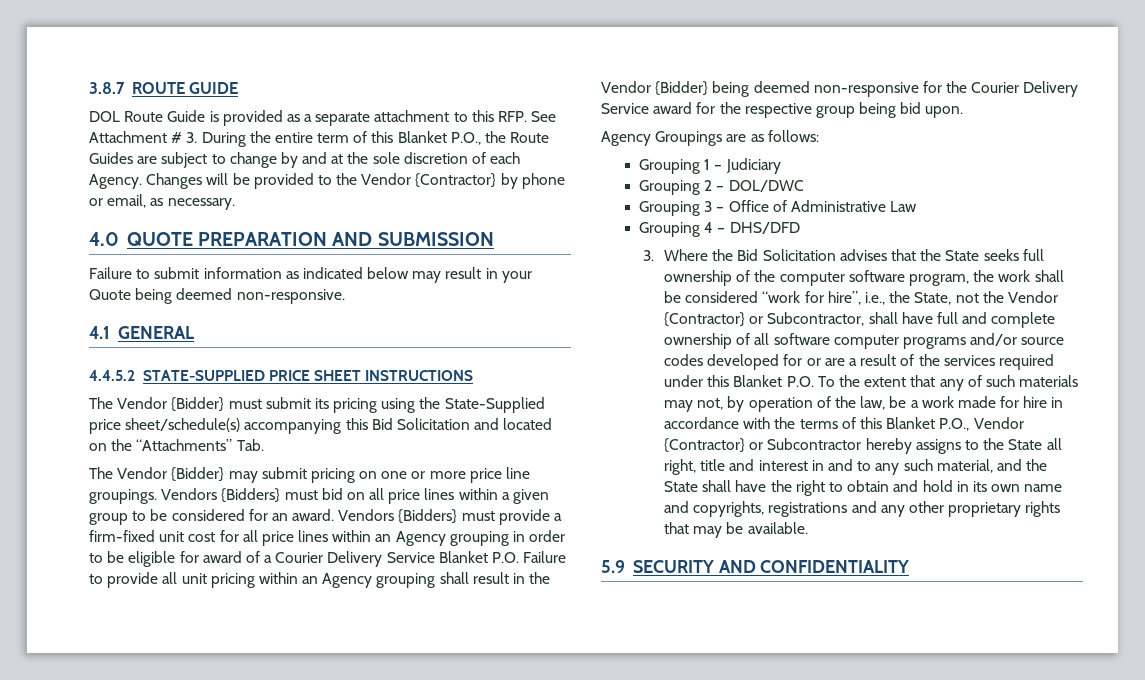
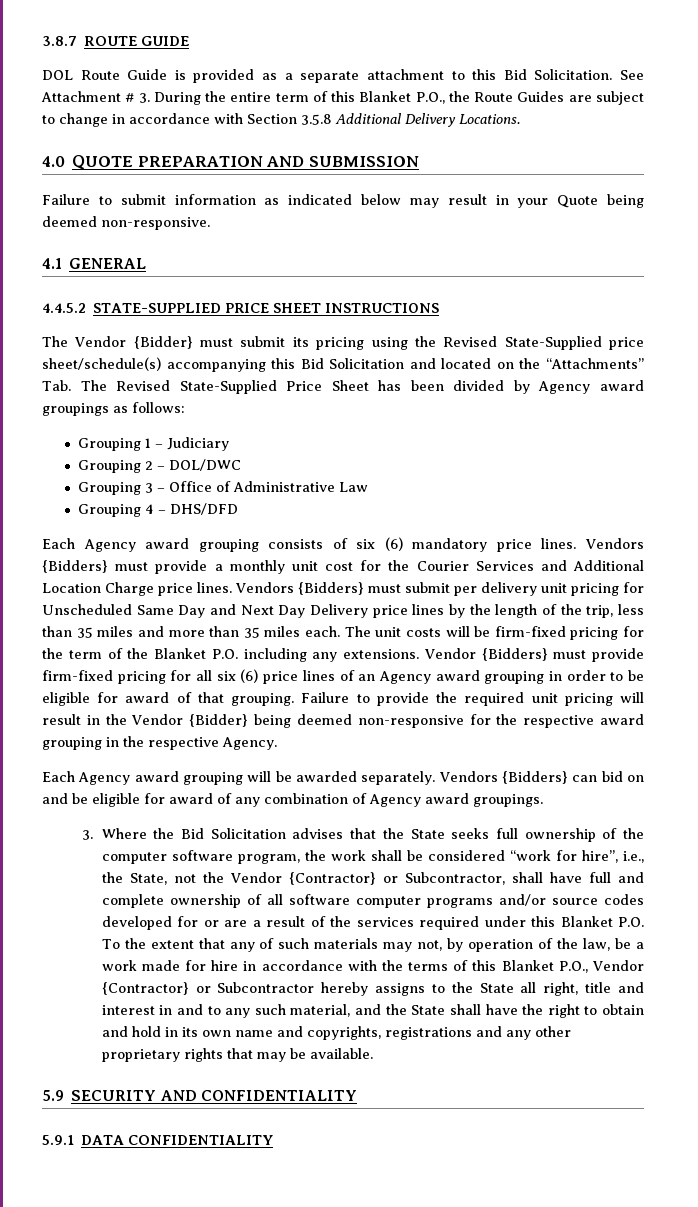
[498,111,528,122] RFP. -> [503,69,613,80] Bid Solicitation.
[280,152,521,168] [89,173,565,189] [89,194,235,210] by and at the sole discretion of each Agency. Changes will be provided to the Vendor {Contractor} by phone or email, as necessary. -> [112,113,520,127] in accordance with Section 3.5.8 Additional Delivery Locations.
(441, 403) none -> [443,336,498,347] Revised
[89,467,531,483] [89,488,550,504] [89,509,563,525] [89,530,566,546] [89,551,567,567] [89,572,551,588] [601,81,1079,97] [601,102,964,118] [601,131,747,146] // The Vendor {Bidder} may submit pricing on one or more price line groupings. Vendors {Bidders} must bid on all price lines within a given group to be considered for an award. Vendors {Bidders} must provide a firm-fixed unit cost for all price lines within an Agency grouping in order to be eligible for award of a Courier Delivery Service Blanket P.O. Failure to provide all unit pricing within an Agency grouping shall result in the Vendor {Bidder} being deemed non-responsive for the Courier Delivery Service award for the respective group being bid upon. // Agency Groupings are -> [80,380,644,394] [42,403,109,416] The Revised State-Supplied Price Sheet has been divided by Agency award groupings
(800, 228) none -> [42,537,644,552] [42,560,645,574] [42,582,644,596] [42,604,644,618] [42,626,644,640] [42,648,644,662] [42,669,644,684] [42,692,644,706] [42,714,644,728] [42,736,277,750] [42,771,645,785] [42,793,543,807] // Each Agency award grouping consists of six (6) mandatory price lines. Vendors {Bidders} must provide a monthly unit cost for the Courier Services and Additional Location Charge price lines. Vendors {Bidders} must submit per delivery unit pricing for Unscheduled Same Day and Next Day Delivery price lines by the length of the trip, less than 35 miles and more than 35 miles each. The unit costs will be firm-fixed pricing for the term of the Blanket P.O. including any extensions. Vendor {Bidders} must provide firm-fixed pricing for all six (6) price lines of an Agency award grouping in order to be eligible for award of that grouping. Failure to provide the required unit pricing will result in the Vendor {Bidder} being deemed non-responsive for the respective award grouping in the respective Agency. // Each Agency award grouping will be awarded separately. Vendors {Bidders} can bid on and be eligible for award of any combination of Agency award groupings.
(910, 566) none -> [42,1135,274,1145] // 5.9.1 DATA CONFIDENTIALITY

